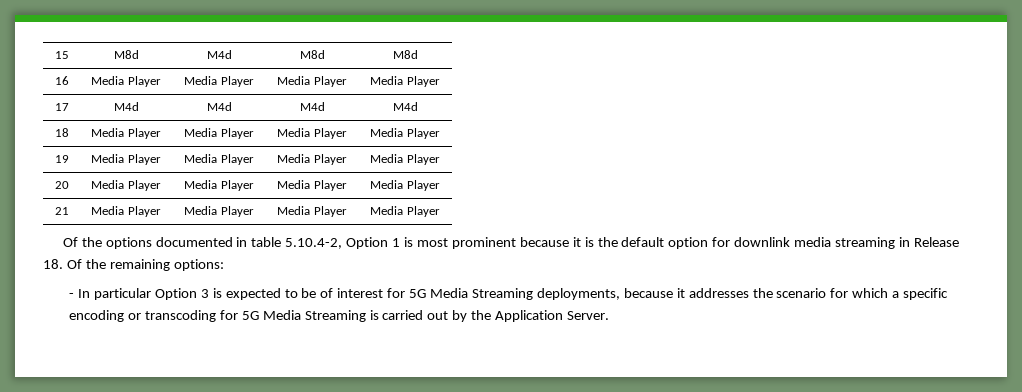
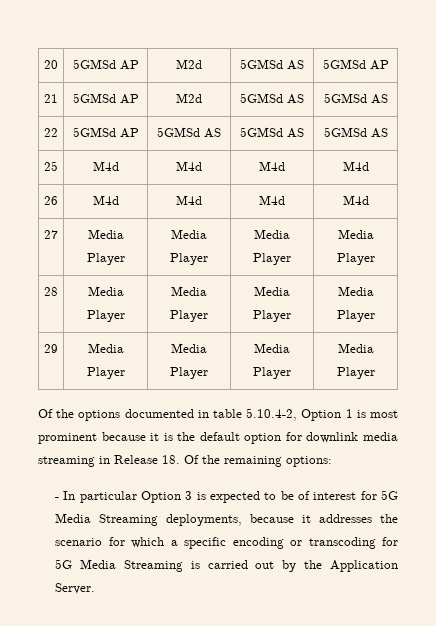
[54,51,69,59] [113,50,139,59] [206,50,232,59] [299,50,325,59] [392,50,418,59] [54,76,69,85] [91,76,161,87] [184,76,254,87] [277,76,347,87] [370,76,440,87] [54,103,69,111] [113,102,139,111] [206,102,232,111] [299,102,325,111] [392,102,418,111] [54,128,69,137] [91,128,161,139] [184,128,254,139] [277,128,347,139] [370,128,440,139] [54,155,69,163] [91,154,161,165] [184,154,254,165] [277,154,347,165] [370,154,440,165] [54,181,69,189] [91,180,161,191] [184,180,254,191] [277,180,347,191] [370,180,440,191] [54,207,69,215] 15 | M8d | M4d | M8d | M8d // 16 | Media Player | Media Player | Media Player | Media Player // 17 | M4d | M4d | M4d | M4d // 18 | Media Player | Media Player | Media Player | Media Player // 19 | Media Player | Media Player | Media Player | Media Player // 20 | Media Player | Media Player | Media Player | Media Player // 21 -> [44,60,58,69] [72,59,139,70] [176,59,202,69] [240,59,304,70] [322,59,389,70] [44,94,58,103] [72,93,139,104] [176,93,202,103] [240,93,304,104] [323,93,388,104] [44,128,58,137] [72,127,139,138] [157,127,221,138] [240,127,304,138] [323,127,388,138] [44,161,58,171] [92,161,119,171] [176,161,202,171] [259,161,285,171] [342,161,369,171] [44,196,58,205] [92,195,119,205] [176,195,202,205] [259,195,285,205] [342,195,369,205] [44,230,58,239] [87,229,124,239] [86,253,125,265] [171,229,207,239] [170,253,208,265] [254,229,290,239] [253,253,291,265] [337,229,374,239] [336,253,375,265] [44,287,58,296] [87,286,124,296] [86,310,125,322] [171,286,207,296] [170,310,208,322] [254,286,290,296] [253,310,291,322] [337,286,374,296] [336,310,375,322] [44,344,58,353] 20 | 5GMSd AP | M2d | 5GMSd AS | 5GMSd AP // 21 | 5GMSd AP | M2d | 5GMSd AS | 5GMSd AS // 22 | 5GMSd AP | 5GMSd AS | 5GMSd AS | 5GMSd AS // 25 | M4d | M4d | M4d | M4d // 26 | M4d | M4d | M4d | M4d // 27 | Media Player | Media Player | Media Player | Media Player // 28 | Media Player | Media Player | Media Player | Media Player // 29

